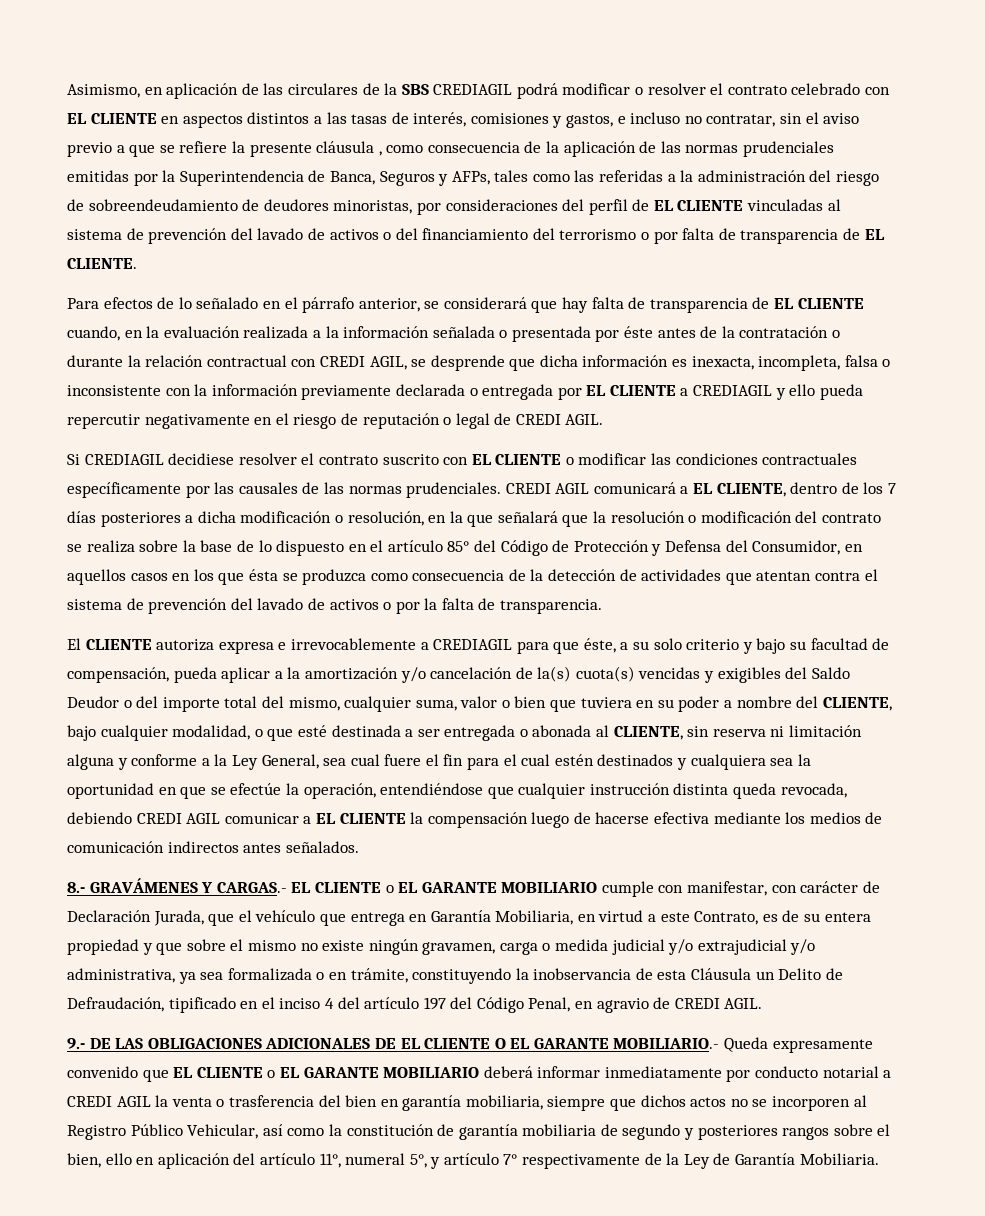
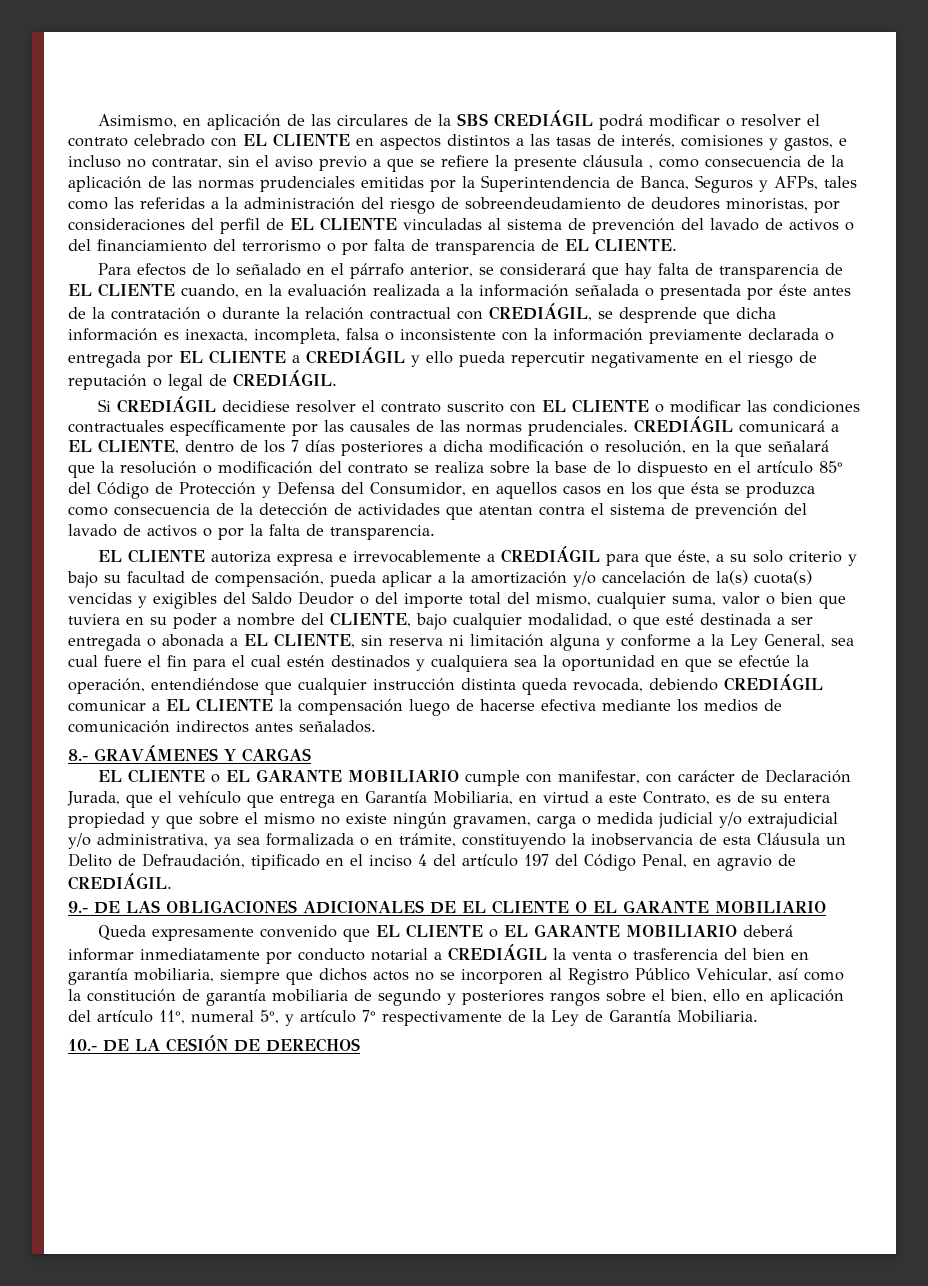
[433,84,513,95] CREDIAGIL -> [493,110,593,127] CREDIÁGIL
[319,356,407,370] CREDI AGIL, -> [489,303,592,321] CREDIÁGIL,
[693,385,773,396] CREDIAGIL -> [306,347,405,364] CREDIÁGIL
[515,414,604,425] CREDI AGIL. -> [233,370,337,387] CREDIÁGIL.
[84,454,164,465] CREDIAGIL -> [116,396,216,413] CREDIÁGIL
[505,483,590,494] CREDI AGIL -> [634,416,733,433] CREDIÁGIL
[67,638,81,650] El -> [97,550,122,562] EL
[433,639,513,650] CREDIAGIL -> [500,546,600,563] CREDIÁGIL
[596,725,610,737] al -> [230,634,268,646] a EL
[136,813,221,824] CREDI AGIL -> [724,674,823,691] CREDIÁGIL
[216,882,287,893] CARGAS.- -> [241,748,311,762] CARGAS //
[674,998,763,1009] CREDI AGIL. -> [68,873,172,890] CREDIÁGIL.
[613,1038,720,1049] MOBILIARIO.- -> [715,901,826,913] MOBILIARIO //
[67,1096,151,1107] CREDI AGIL -> [448,944,547,961] CREDIÁGIL
(879, 1159) none -> [68,1035,360,1052] // 10.- DE LA CESIÓN DE DERECHOS

